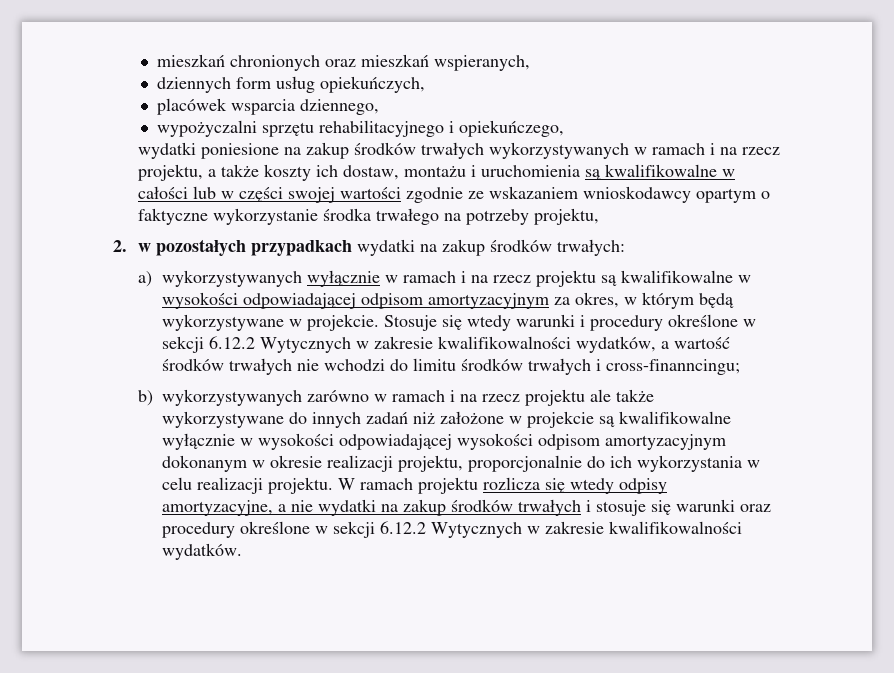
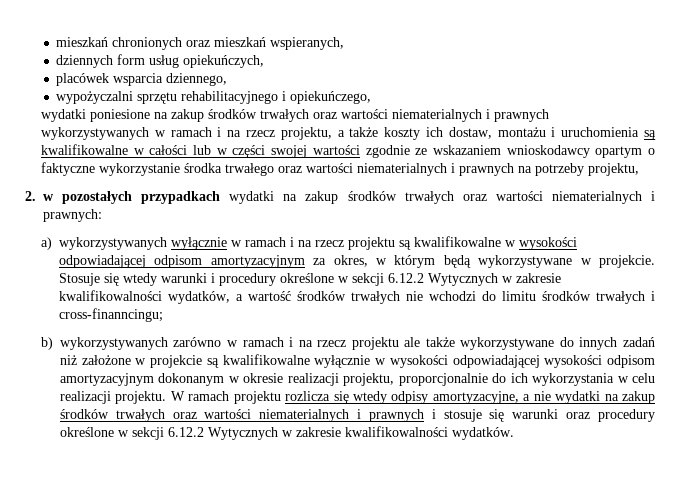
(484, 150) none -> [312,109,549,122] oraz wartości niematerialnych i prawnych
(439, 216) none -> [277,163,514,176] oraz wartości niematerialnych i prawnych
[556,239,625,256] trwałych: -> [404,191,655,204] [43,209,102,222] trwałych oraz wartości niematerialnych i prawnych:
(582, 507) none -> [172,409,424,422] oraz wartości niematerialnych i prawnych

